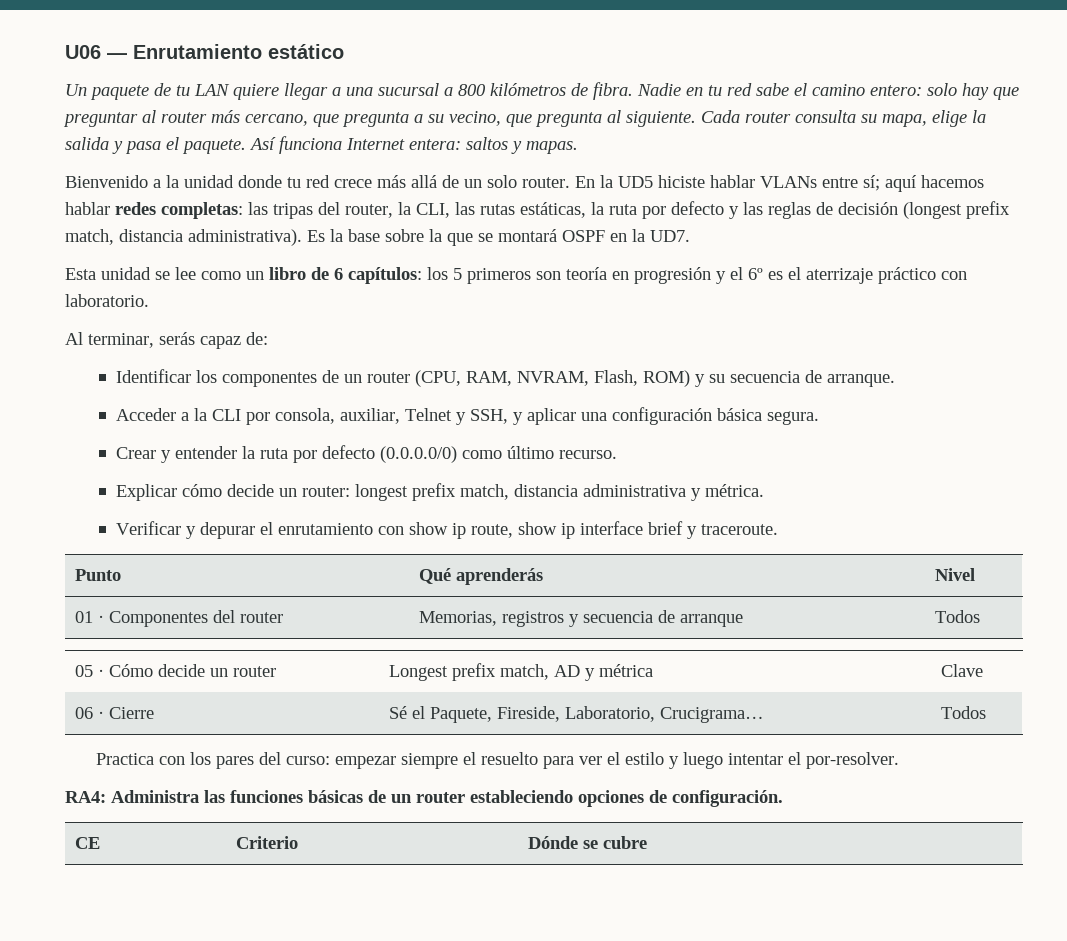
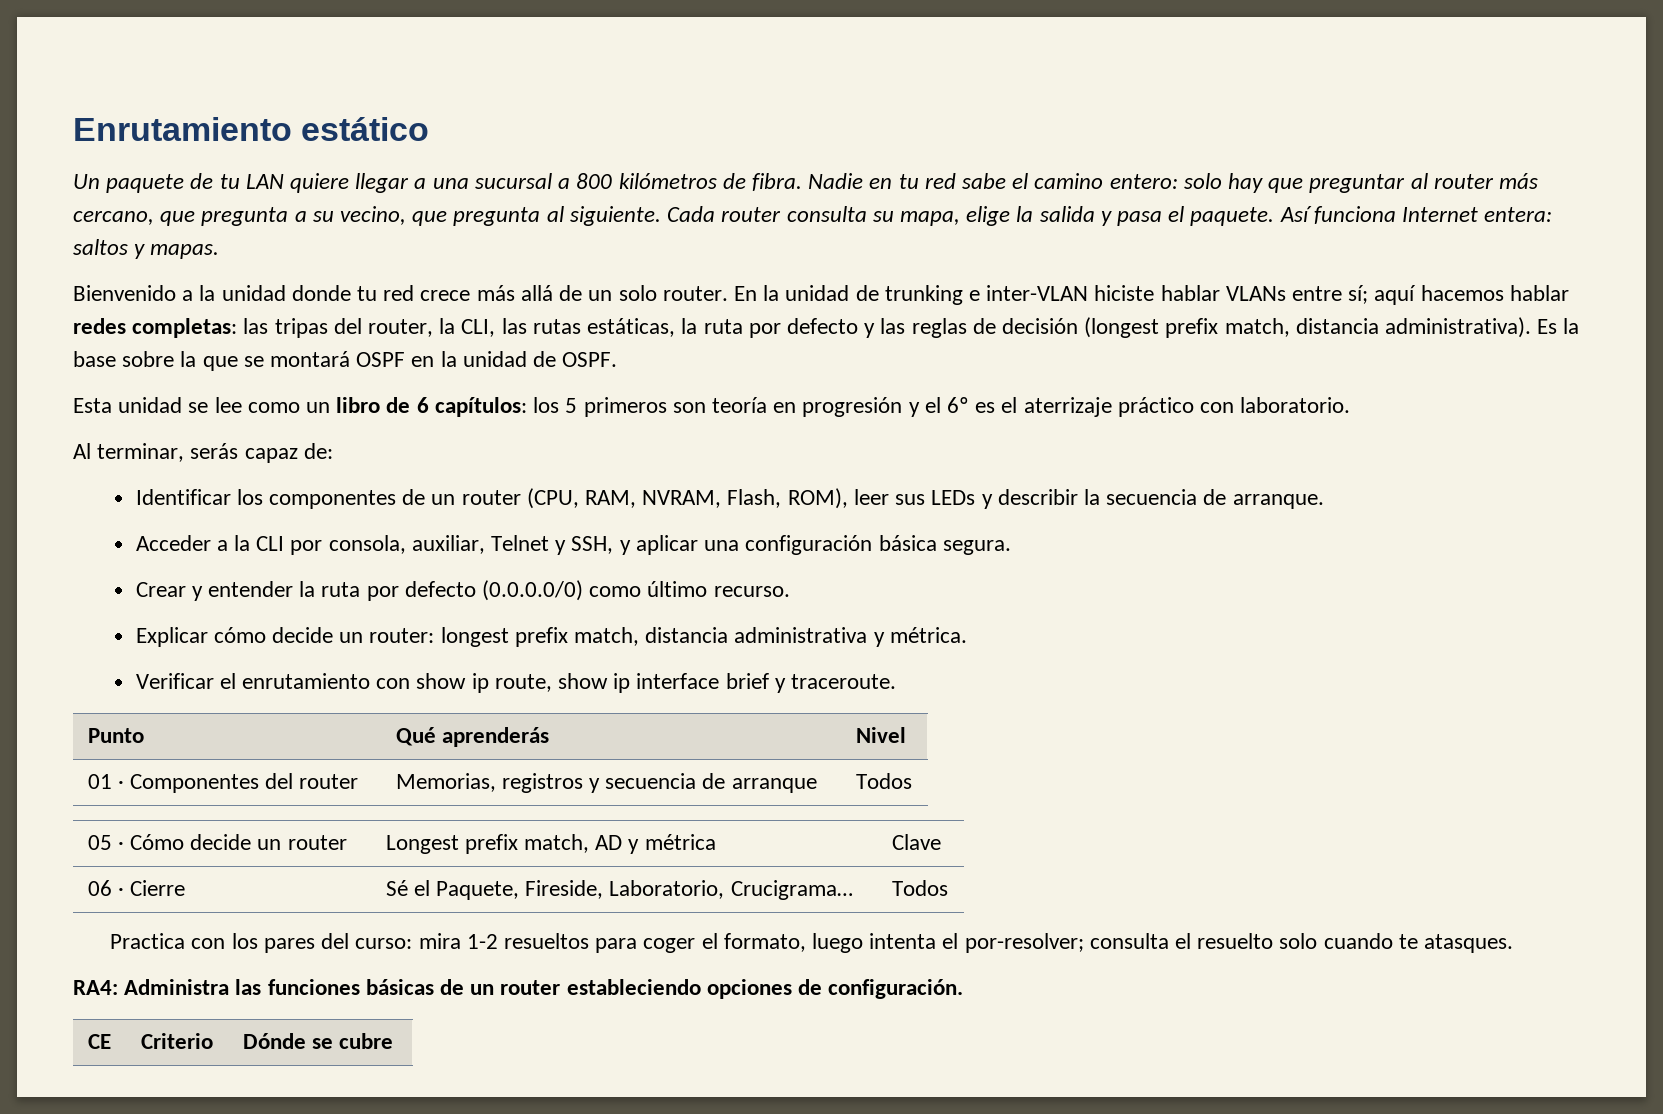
[65,45,127,59] U06 — -> (73, 129) none
[618,176,653,188] UD5 -> [785,285,1089,305] unidad de trunking e inter-VLAN
[650,230,690,242] UD7. -> [462,351,618,367] unidad de OSPF.
[643,370,726,387] ROM) y su -> [787,488,1100,509] ROM), leer sus LEDs y describir la
[186,522,256,539] y depurar -> (214, 681) none
[334,752,899,769] empezar siempre el resuelto para ver el estilo y luego intentar el por-resolver. -> [418,933,1514,953] mira 1-2 resueltos para coger el formato, luego intenta el por-resolver; consulta el resuelto solo cuando te atasques.

